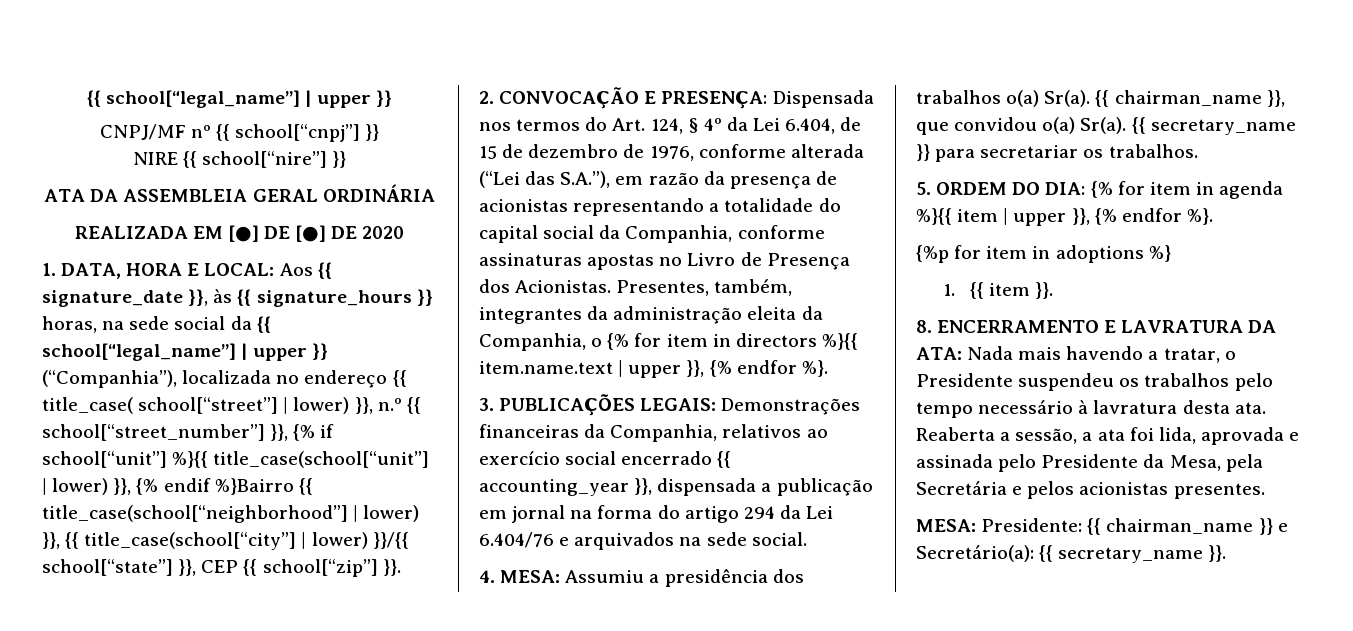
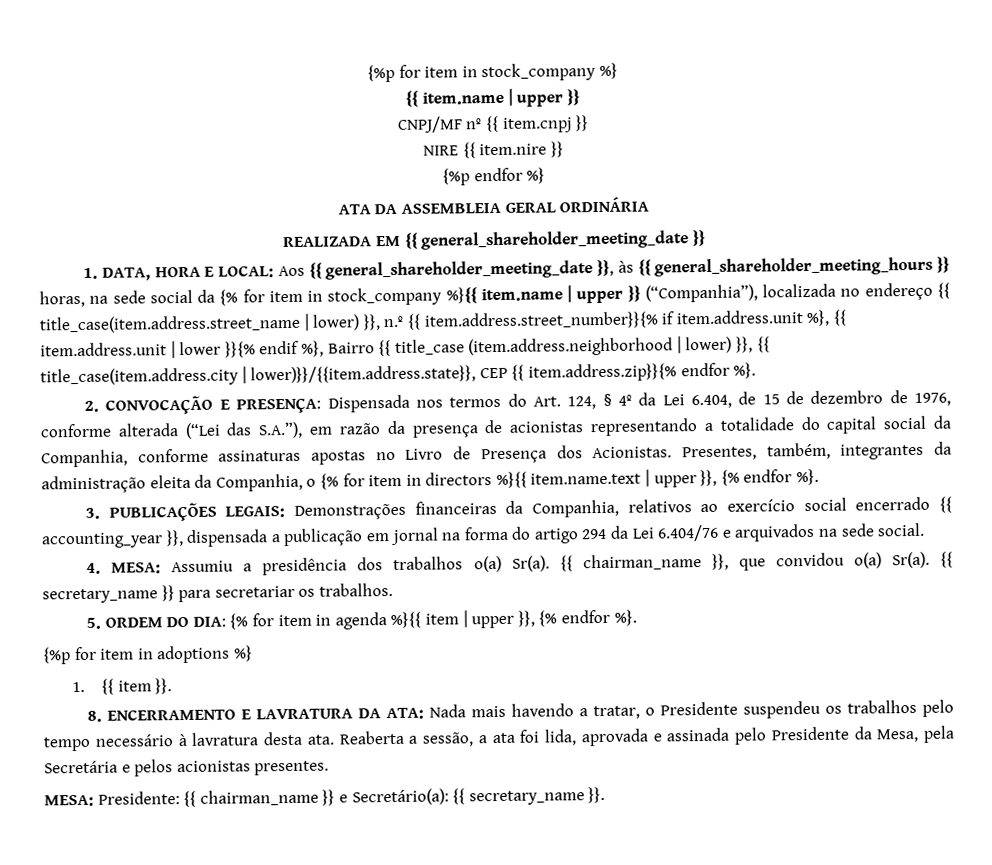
[86,90,300,108] {{ school[“legal_name”] -> [367,62,618,83] [405,90,504,107] {%p for item in stock_company %} // {{ item.name
[235,124,361,142] school[“cnpj”] -> [501,117,573,133] item.cnpj
[202,151,347,168] school[“nire”] }} -> [479,141,564,158] [441,167,546,186] item.nire }} // {%p endfor %}
[227,225,405,242] [●] DE [●] DE 2020 -> [404,229,706,250] {{ general_shareholder_meeting_date }}
[42,290,183,307] signature_date -> [325,260,594,280] general_shareholder_meeting_date
[256,290,412,307] signature_hours -> [654,256,934,277] general_shareholder_meeting_hours
[256,316,271,333] [42,343,236,361] {{ school[“legal_name”] -> [219,287,563,306] {% for item in stock_company %}{{ item.name
[42,397,279,414] title_case( school[“street”] -> [39,314,301,334] title_case(item.address.street_name
[42,424,335,441] [42,451,430,468] [42,478,313,495] [42,505,420,523] [42,532,409,550] [42,559,401,577] school[“street_number”] }}, {% if school[“unit”] %}{{ title_case(school[“unit”] | lower) }}, {% endif %}Bairro {{ title_case(school[“neighborhood”] | lower) }}, {{ title_case(school[“city”] | lower) }}/{{ school[“state”] }}, CEP {{ school[“zip”] }}. -> [423,309,846,330] [40,336,770,359] [40,362,757,387] item.address.street_number}}{% if item.address.unit %}, {{ item.address.unit | lower }}{% endif %}, Bairro {{ title_case (item.address.neighborhood | lower) }}, {{ title_case(item.address.city | lower)}}/{{item.address.state}}, CEP {{ item.address.zip}}{% endfor %}.

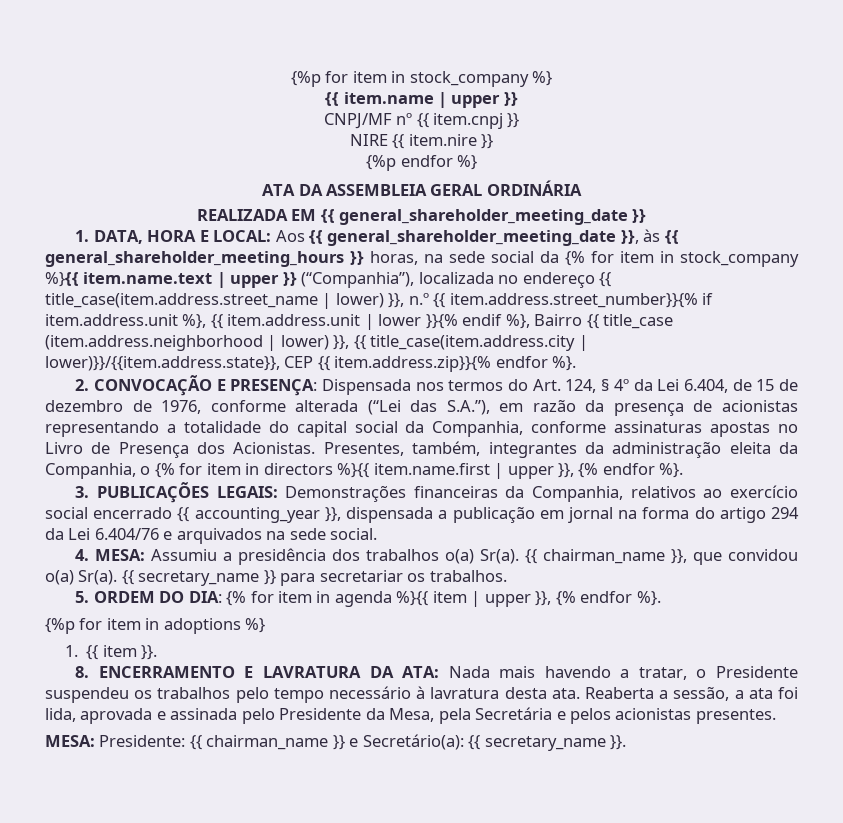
[480,288,563,302] item.name -> [83,272,213,284] item.name.text
[530,472,642,485] item.name.text -> [373,463,490,475] item.name.first

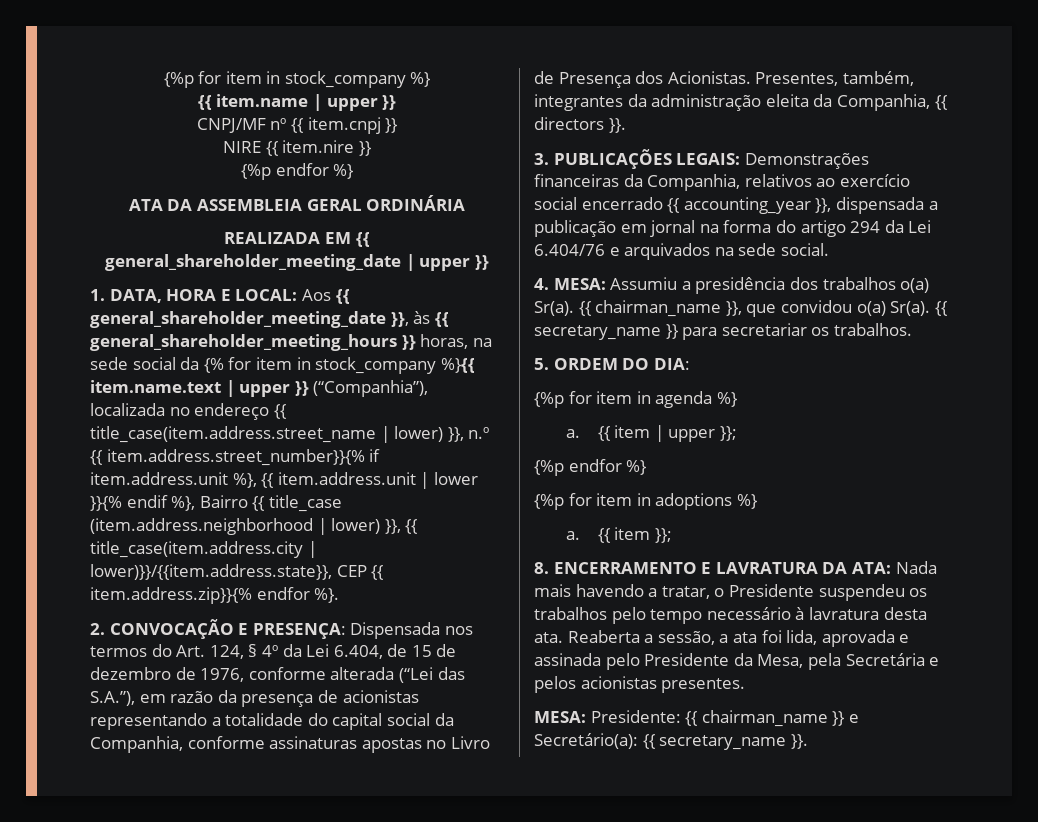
(628, 217) none -> [405,254,471,271] | upper
[140,463,684,479] o {% for item in directors %}{{ item.name.first | upper }}, {% endfor %}. -> [934,95,947,110] [534,117,626,133] {{ directors }}.
[226,591,247,606] {% -> [534,392,564,408] // {%p
[396,591,661,607] %}{{ item | upper }}, {% endfor %}. -> [716,392,737,407] [565,425,738,442] [534,459,647,476] %} // a. {{ item | upper }}; // {%p endfor %}
[64,645,158,660] 1. {{ item }}. -> [565,527,672,543] a. {{ item }};

